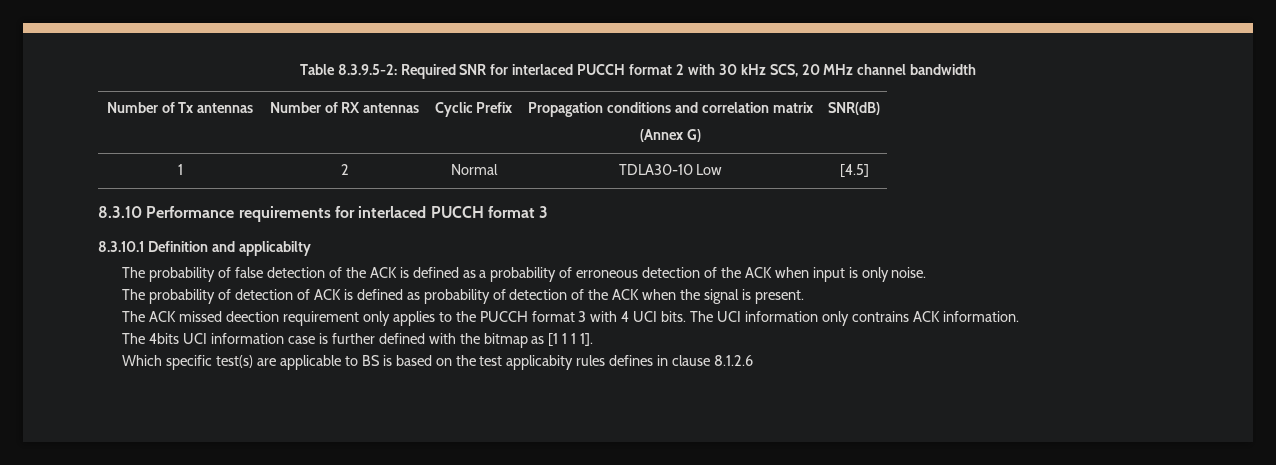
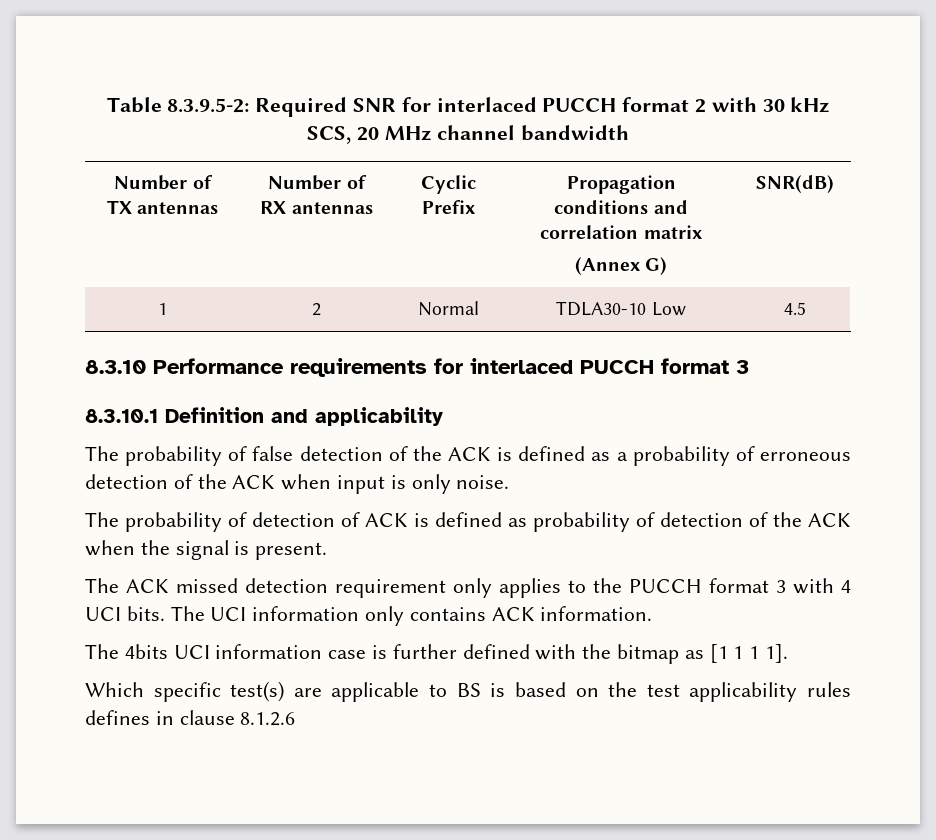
[178,102,194,113] Tx -> [106,200,132,214] TX
[839,164,869,177] [4.5] -> [783,302,806,315] 4.5
[238,241,311,256] applicabilty -> [315,407,443,426] applicability
[226,311,280,322] deection -> [245,578,328,593] detection
[851,311,909,322] contrains -> [409,607,486,621] contains
[506,355,574,370] applicabity -> [689,682,798,702] applicability

